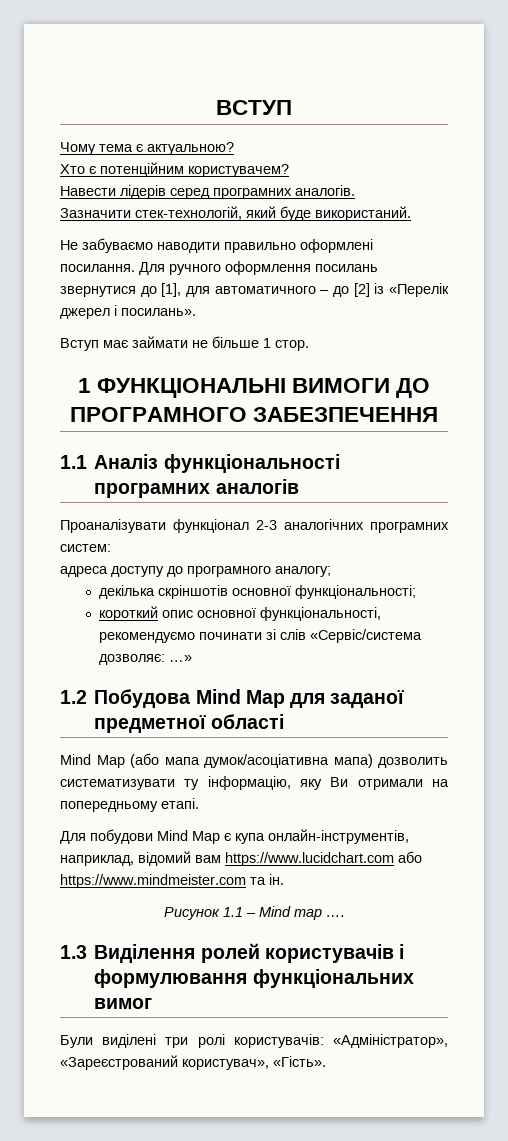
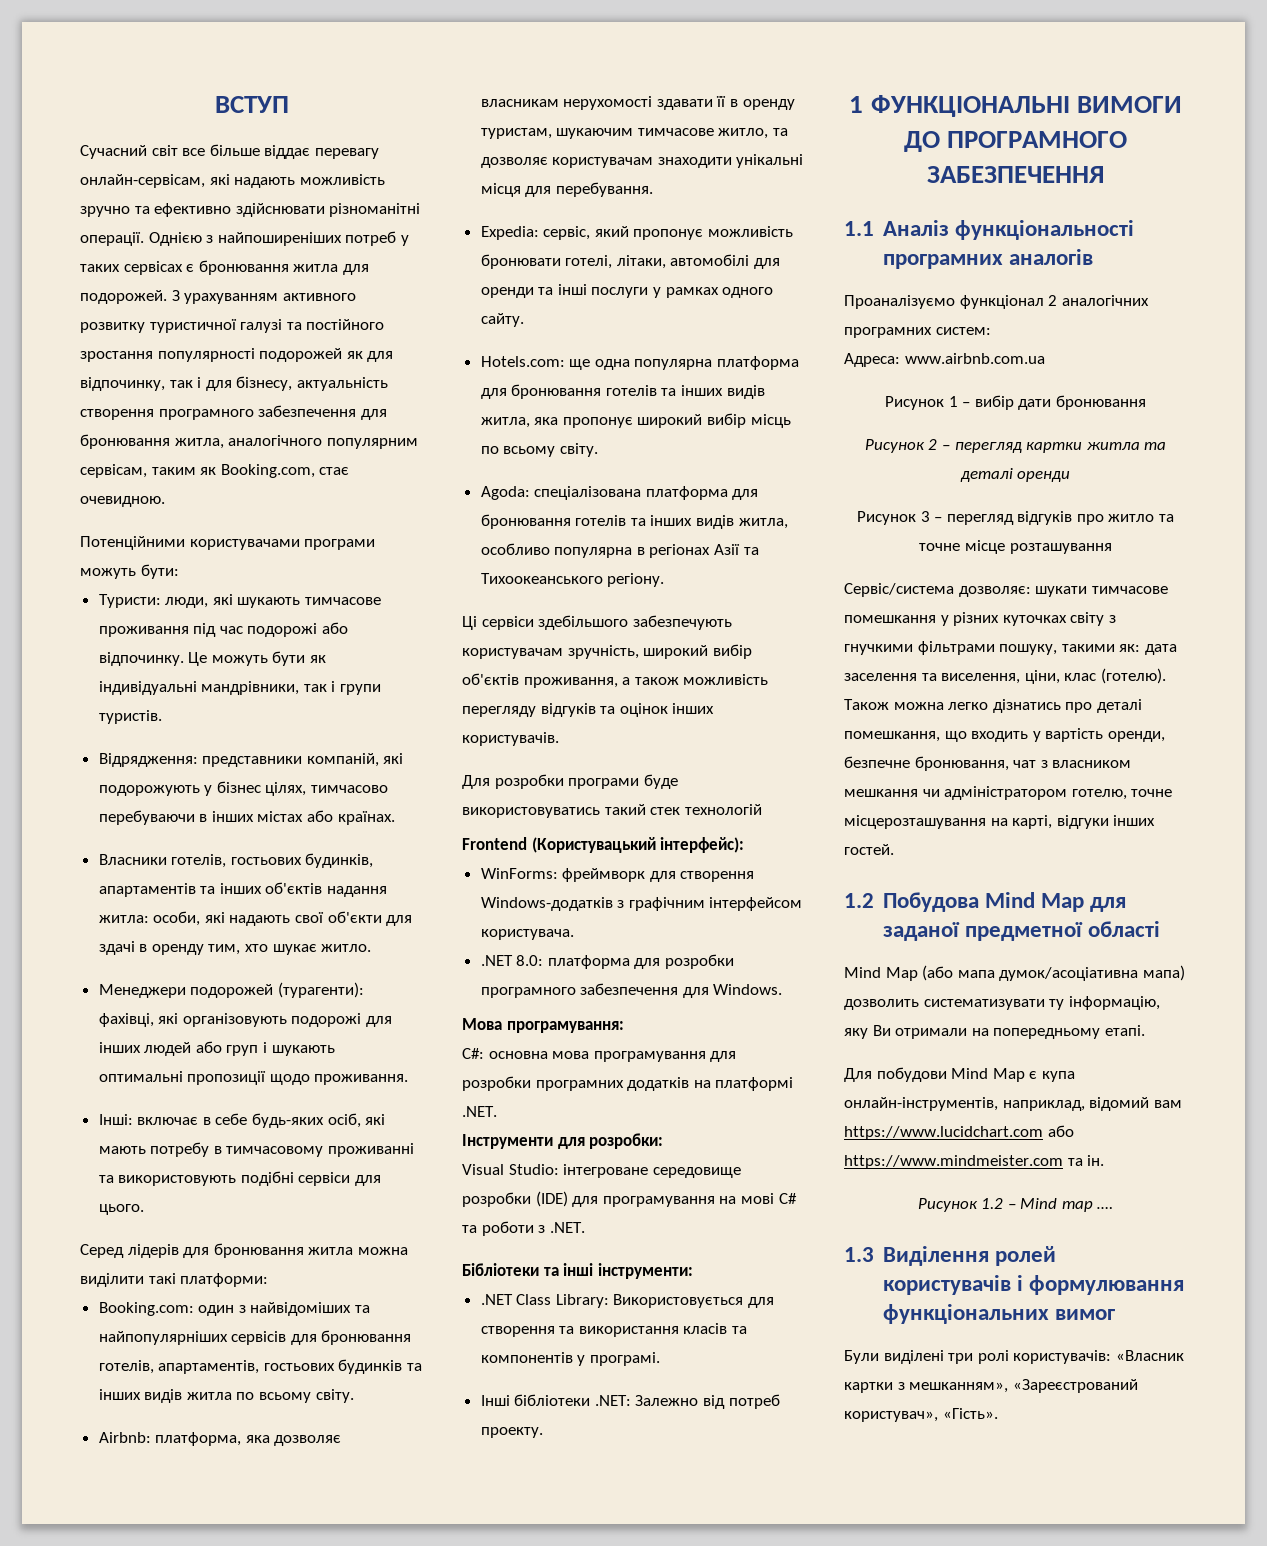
[60,142,234,155] [60,162,289,177] [60,185,355,199] [60,206,411,221] [60,238,373,253] [60,261,378,275] [60,283,450,297] [60,305,196,319] [60,336,309,351] Чому тема є актуальною? // Хто є потенційним користувачем? // Навести лідерів серед програмних аналогів. // Зазначити стек-технологій, який буде використаний. // Не забуваємо наводити правильно оформлені посилання. Для ручного оформлення посилань звернутися до [1], для автоматичного – до [2] із «Перелік джерел і посилань». // Вступ має займати не більше 1 стор. -> [80,144,379,159] [80,174,385,188] [80,203,421,217] [80,231,409,246] [80,260,369,275] [80,290,356,304] [80,319,385,333] [80,348,394,362] [80,376,388,391] [80,405,387,420] [80,434,418,449] [80,464,350,478] [80,496,165,507] [80,536,376,550] [80,564,179,579] [98,594,382,608] [98,622,349,637] [98,651,327,666] [98,681,382,695] [98,710,162,724] [98,753,404,767] [98,781,389,796] [98,810,395,825] [98,853,374,868] [98,882,388,897] [98,911,413,926] [98,941,372,955] [98,982,364,998] [98,1013,393,1027] [98,1041,335,1056] [98,1071,409,1085] [98,1113,386,1128] [98,1142,415,1157] [98,1171,382,1186] [98,1204,144,1215] [80,1243,408,1258] [80,1273,269,1287] [98,1302,371,1316] [98,1330,412,1345] [98,1359,423,1374] [98,1389,354,1403] [98,1432,342,1446] [480,96,795,110] [480,128,789,139] [480,154,804,168] [480,182,653,197] [480,226,794,240] [480,254,781,269] [480,284,774,298] [480,313,524,327] [480,356,800,370] [480,384,765,399] [480,413,791,428] [480,443,598,457] [480,486,759,500] [480,514,788,529] [480,543,759,558] [480,573,665,587] [462,615,732,630] [462,644,752,659] [462,673,769,688] [462,703,715,717] [462,732,559,746] [462,774,678,789] [462,804,762,818] [462,837,745,853] [480,868,755,882] [480,897,803,911] [480,929,574,940] [480,954,735,969] [480,983,783,998] [462,1018,624,1033] [462,1048,737,1062] [462,1076,794,1091] [462,1106,497,1117] [462,1133,664,1149] [462,1164,741,1178] [462,1191,797,1207] [462,1221,585,1236] [462,1263,693,1279] [480,1294,775,1308] [480,1323,748,1337] [480,1352,660,1366] [480,1394,780,1409] [480,1427,543,1438] Сучасний світ все більше віддає перевагу онлайн-сервісам, які надають можливість зручно та ефективно здійснювати різноманітні операції. Однією з найпоширеніших потреб у таких сервісах є бронювання житла для подорожей. З урахуванням активного розвитку туристичної галузі та постійного зростання популярності подорожей як для відпочинку, так і для бізнесу, актуальність створення програмного забезпечення для бронювання житла, аналогічного популярним сервісам, таким як Booking.com, стає очевидною. // Потенційними користувачами програми можуть бути: // Туристи: люди, які шукають тимчасове проживання під час подорожі або відпочинку. Це можуть бути як індивідуальні мандрівники, так і групи туристів. // Відрядження: представники компаній, які подорожують у бізнес цілях, тимчасово перебуваючи в інших містах або країнах. // Власники готелів, гостьових будинків, апартаментів та інших об'єктів надання житла: особи, які надають свої об'єкти для здачі в оренду тим, хто шукає житло. // Менеджери подорожей (турагенти): фахівці, які організовують подорожі для інших людей або груп і шукають оптимальні пропозиції щодо проживання. // Інші: включає в себе будь-яких осіб, які мають потребу в тимчасовому проживанні та використовують подібні сервіси для цього. // Серед лідерів для бронювання житла можна виділити такі платформи: // Booking.com: один з найвідоміших та найпопулярніших сервісів для бронювання готелів, апартаментів, гостьових будинків та інших видів житла по всьому світу. // Airbnb: платформа, яка дозволяє власникам нерухомості здавати її в оренду туристам, шукаючим тимчасове житло, та дозволяє користувачам знаходити унікальні місця для перебування. // Expedia: сервіс, який пропонує можливість бронювати готелі, літаки, автомобілі для оренди та інші послуги у рамках одного сайту. // Hotels.com: ще одна популярна платформа для бронювання готелів та інших видів житла, яка пропонує широкий вибір місць по всьому світу. // Agoda: спеціалізована платформа для бронювання готелів та інших видів житла, особливо популярна в регіонах Азії та Тихоокеанського регіону. // Ці сервіси здебільшого забезпечують користувачам зручність, широкий вибір об'єктів проживання, а також можливість перегляду відгуків та оцінок інших користувачів. // Для розробки програми буде використовуватись такий стек технологій // Frontend (Користувацький інтерфейс): // WinForms: фреймворк для створення Windows-додатків з графічним інтерфейсом користувача. // .NET 8.0: платформа для розробки програмного забезпечення для Windows. // Мова програмування: // C#: основна мова програмування для розробки програмних додатків на платформі .NET. // Інструменти для розробки: // Visual Studio: інтегроване середовище розробки (IDE) для програмування на мові C# та роботи з .NET. // Бібліотеки та інші інструменти: // .NET Class Library: Використовується для створення та використання класів та компонентів у програмі. // Інші бібліотеки .NET: Залежно від потреб проекту.
[60,519,277,533] Проаналізувати функціонал 2-3 -> [844,295,1058,309] Проаналізуємо функціонал 2
[60,566,331,577] [99,585,417,599] [99,606,382,621] [99,629,423,643] [99,654,193,665] адреса доступу до програмного аналогу; // декілька скріншотів основної функціональності; // короткий опис основної функціональності, рекомендуємо починати зі слів «Сервіс/система дозволяє: …» -> [844,353,1045,367] [885,395,1146,410] [864,439,1167,453] [959,468,1071,482] [856,511,1175,525] [919,540,1112,554] [844,583,1168,597] [844,612,1116,626] [844,641,1177,655] [844,668,1166,684] [844,699,1142,713] [844,728,1165,742] [844,756,1132,771] [844,786,1173,800] [844,815,1156,829] [844,844,894,855] Адреса: www.airbnb.com.ua // Рисунок 1 – вибір дати бронювання // Рисунок 2 – перегляд картки житла та деталі оренди // Рисунок 3 – перегляд відгуків про житло та точне місце розташування // Сервіс/система дозволяє: шукати тимчасове помешкання у різних куточках світу з гнучкими фільтрами пошуку, такими як: дата заселення та виселення, ціни, клас (готелю). Також можна легко дізнатись про деталі помешкання, що входить у вартість оренди, безпечне бронювання, чат з власником мешкання чи адміністратором готелю, точне місцерозташування на карті, відгуки інших гостей.
[222,907,243,917] 1.1 -> [981,1198,1004,1209] 1.2
[332,1034,448,1048] «Адміністратор», -> [1115,1350,1184,1361] [844,1382,1009,1393] «Власник картки з мешканням»,

